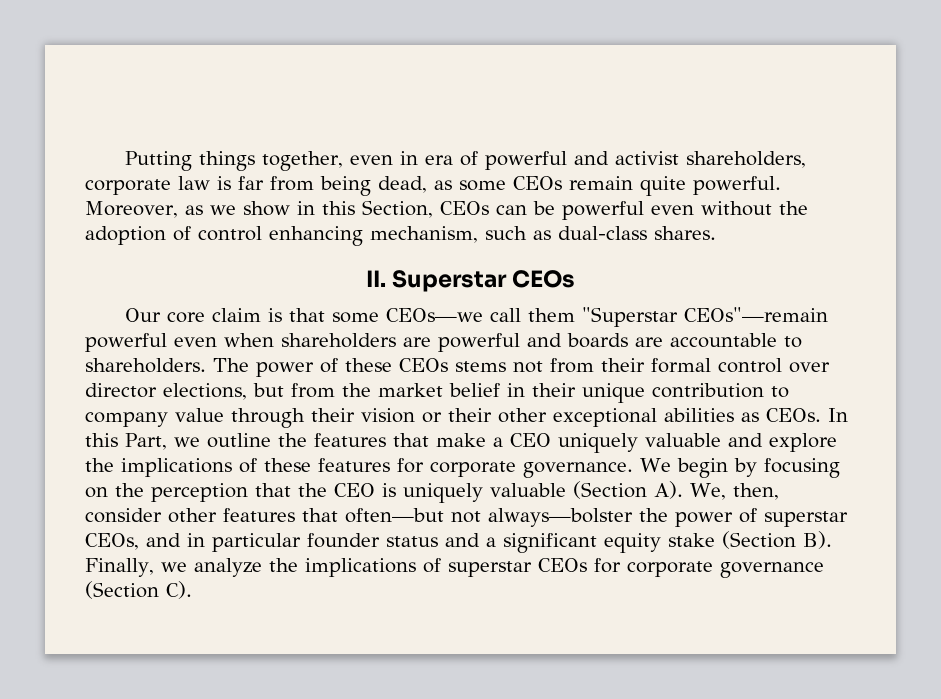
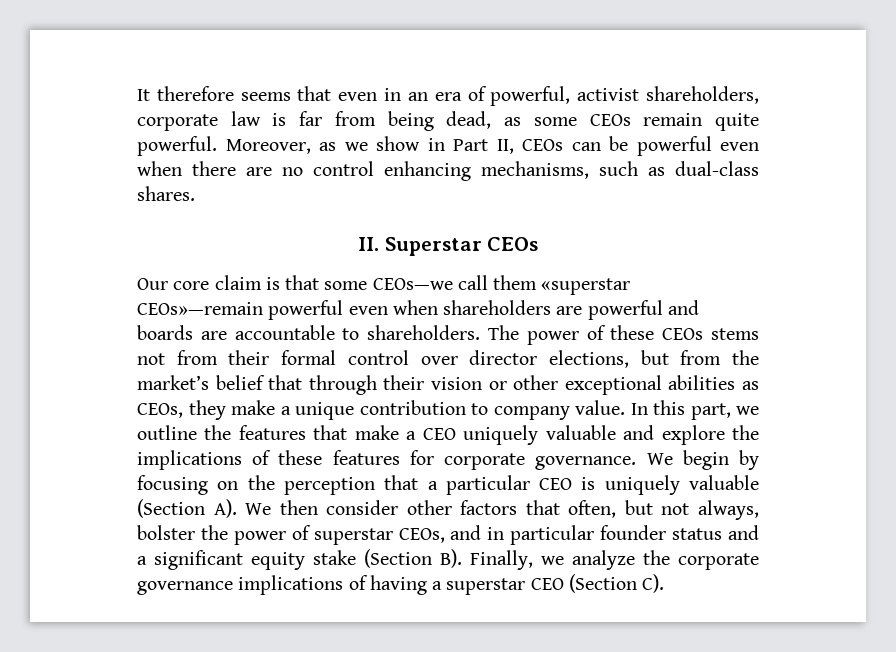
[125,151,344,171] Putting things together, -> [137,86,332,101] It therefore seems that
(419, 158) none -> [407,92,428,101] an
[485,151,610,170] powerful and -> [490,86,571,106] powerful,
[321,200,433,218] this Section, -> [453,139,514,154] Part II,
[700,201,808,216] [85,226,191,245] without the adoption of -> [137,161,303,176] when there are no
[370,226,478,243] mechanism, -> [481,161,589,179] mechanisms,
[582,307,829,327] "Superstar CEOs"—remain -> [541,278,631,295] [137,302,263,315] «superstar CEOs»—remain
[378,383,789,403] [85,408,821,428] market belief in their unique contribution to company value through their vision or their other exceptional abilities as CEOs. -> [137,375,760,395] [137,400,625,420] market’s belief that through their vision or other exceptional abilities as CEOs, they make a unique contribution to company value.
[125,433,167,450] Part, -> [690,403,731,420] part,
[298,483,327,497] the -> [427,475,530,495] a particular
[690,483,779,500] [85,508,633,527] We, then, consider other features that often—but not always—bolster -> [245,500,759,520] [137,525,195,540] We then consider other factors that often, but not always, bolster
[304,558,824,578] implications of superstar CEOs for corporate governance -> [678,553,759,570] [137,575,564,595] corporate governance implications of having a superstar CEO

